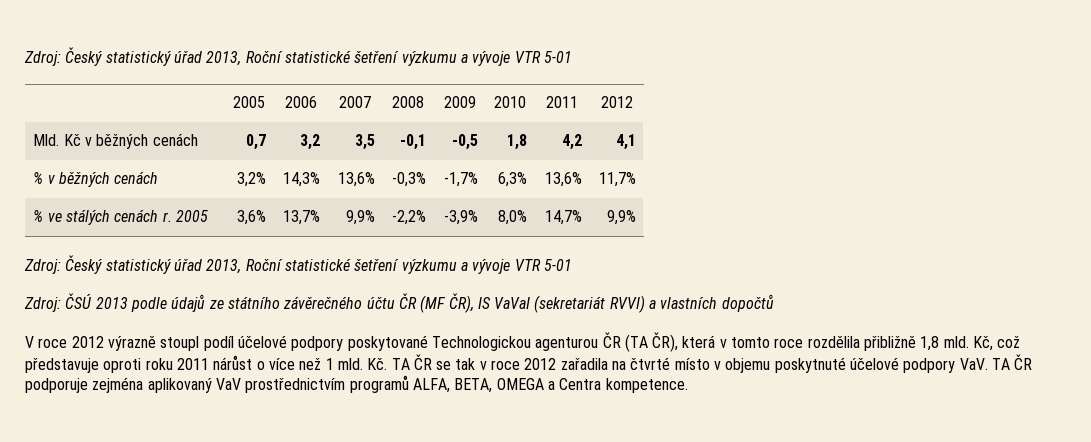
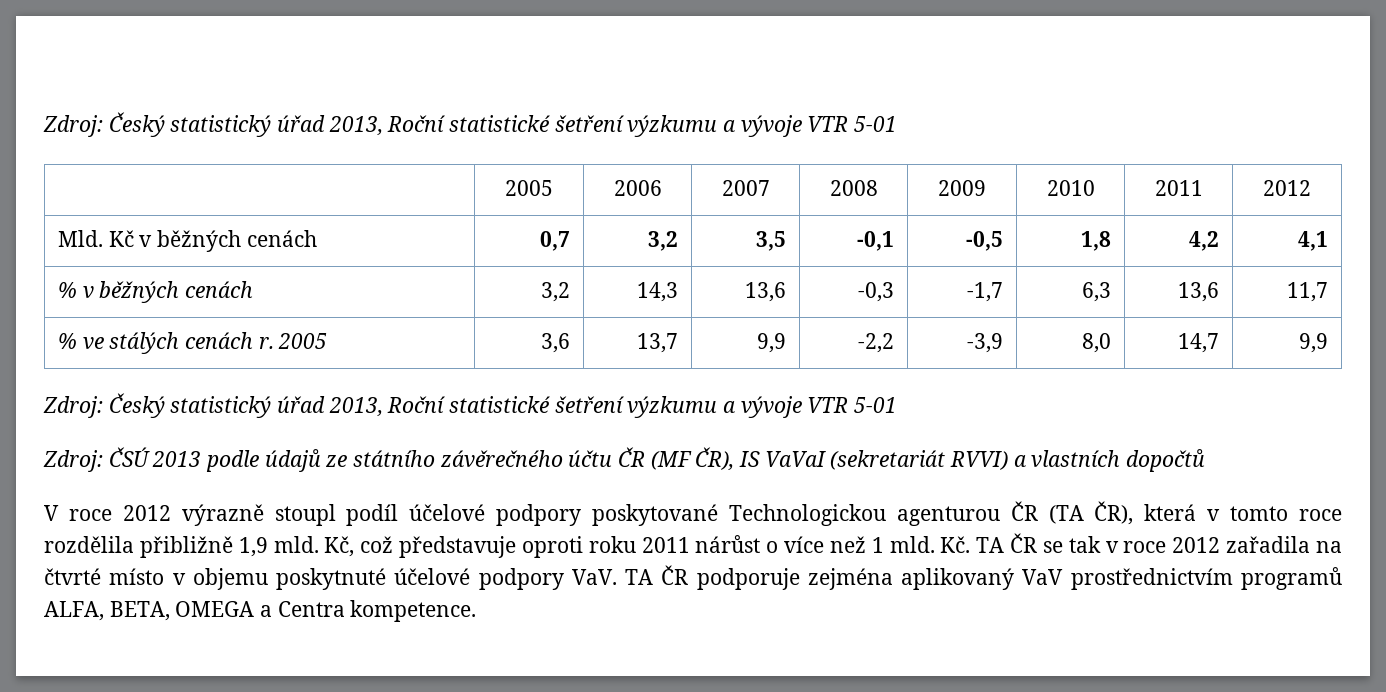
[236,172,266,187] [282,172,320,187] [337,172,375,187] [391,172,426,187] [443,172,478,187] [497,172,527,187] [544,172,582,187] [598,172,636,187] 3,2% | 14,3% | 13,6% | -0,3% | -1,7% | 6,3% | 13,6% | 11,7% -> [540,282,570,302] [636,282,678,302] [744,282,786,302] [857,282,894,302] [966,282,1003,302] [1081,282,1111,302] [1177,282,1219,302] [1286,282,1328,302] 3,2 | 14,3 | 13,6 | -0,3 | -1,7 | 6,3 | 13,6 | 11,7
[236,210,266,225] [282,210,320,225] [345,210,375,225] [391,210,426,225] [443,210,478,225] [497,210,527,225] [544,210,582,225] [606,210,636,225] 3,6% | 13,7% | 9,9% | -2,2% | -3,9% | 8,0% | 14,7% | 9,9% -> [540,333,570,353] [636,333,678,353] [756,333,786,353] [857,333,894,353] [966,333,1003,353] [1081,333,1111,353] [1177,333,1219,353] [1298,333,1328,353] 3,6 | 13,7 | 9,9 | -2,2 | -3,9 | 8,0 | 14,7 | 9,9
[920,336,940,351] 1,8 -> [238,537,268,557] 1,9

